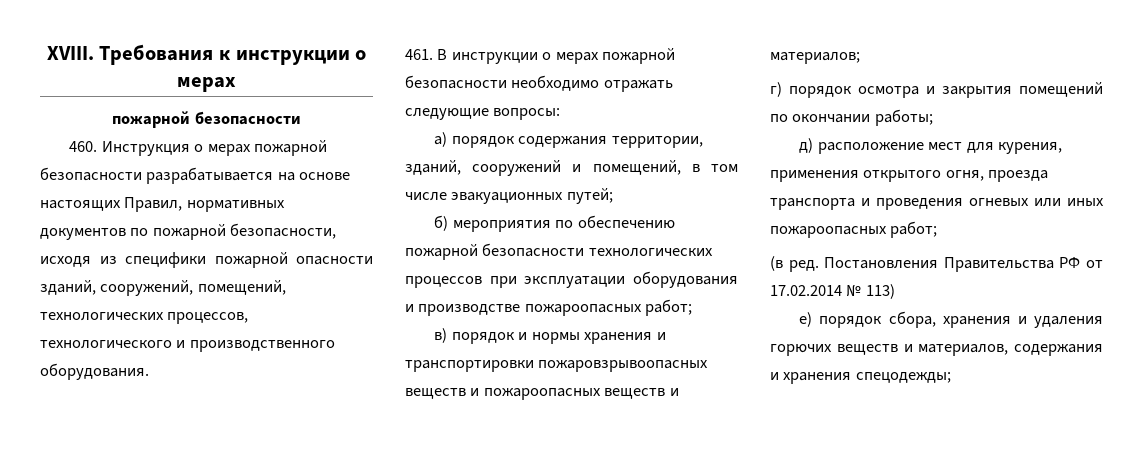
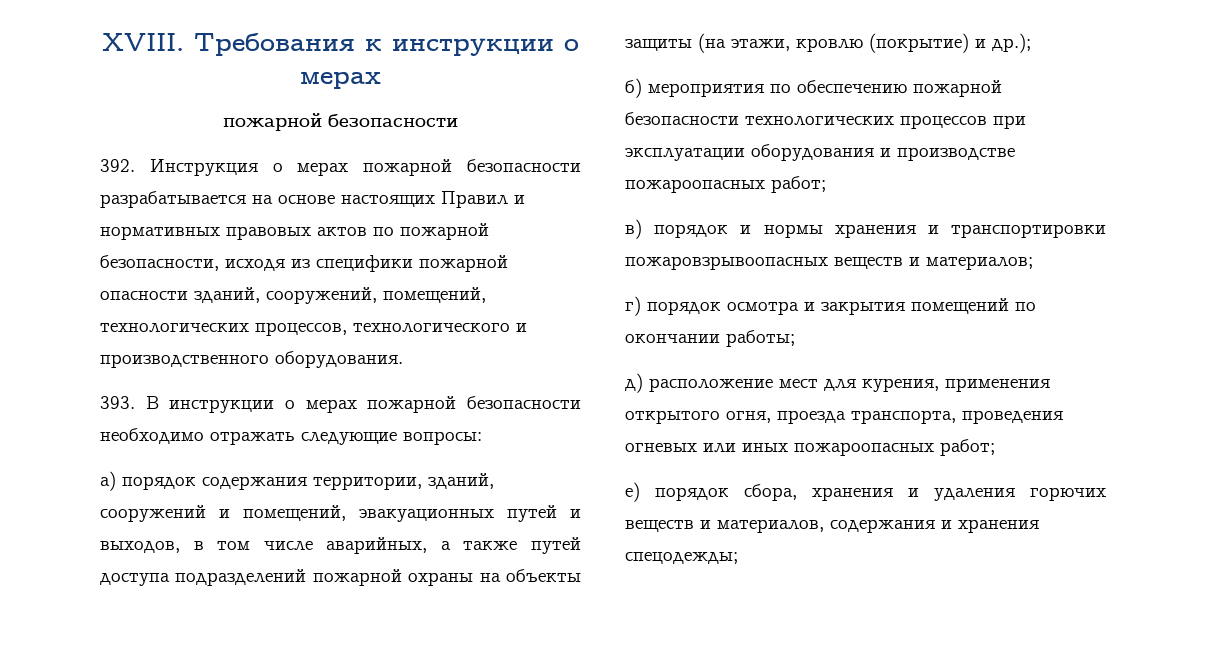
[69,141,98,152] 460. -> [100,159,135,172] 392.
[124,197,285,212] [40,228,126,240] Правил, нормативных документов -> [441,191,525,208] [100,226,367,240] Правил и нормативных правовых актов
[405,49,433,60] 461. -> [100,396,135,409] 393.
[691,164,738,172] [405,188,613,204] в том числе эвакуационных путей; -> [359,505,581,522] [100,537,581,554] [100,569,581,586] [625,33,1031,53] эвакуационных путей и выходов, в том числе аварийных, а также путей доступа подразделений пожарной охраны на объекты защиты (на этажи, кровлю (покрытие) и др.);
[483,388,679,400] пожароопасных веществ и -> (920, 261) none
[770,198,870,210] транспорта и -> [851,410,956,424] транспорта,
[770,256,1103,272] [770,284,895,299] // (в ред. Постановления Правительства РФ от 17.02.2014 № 113) -> (995, 447) none

